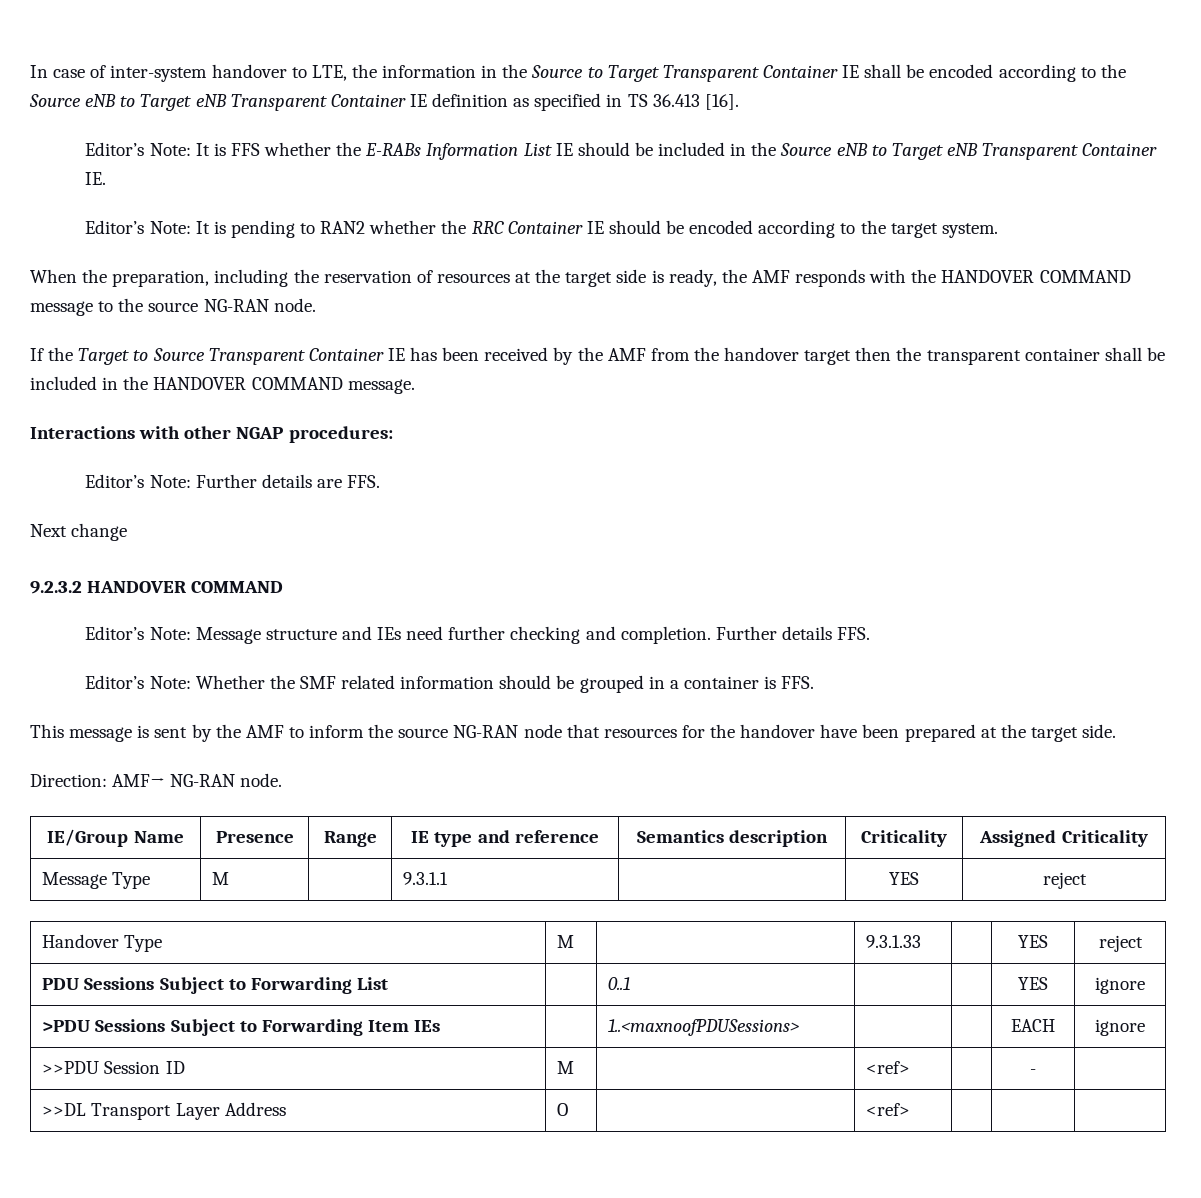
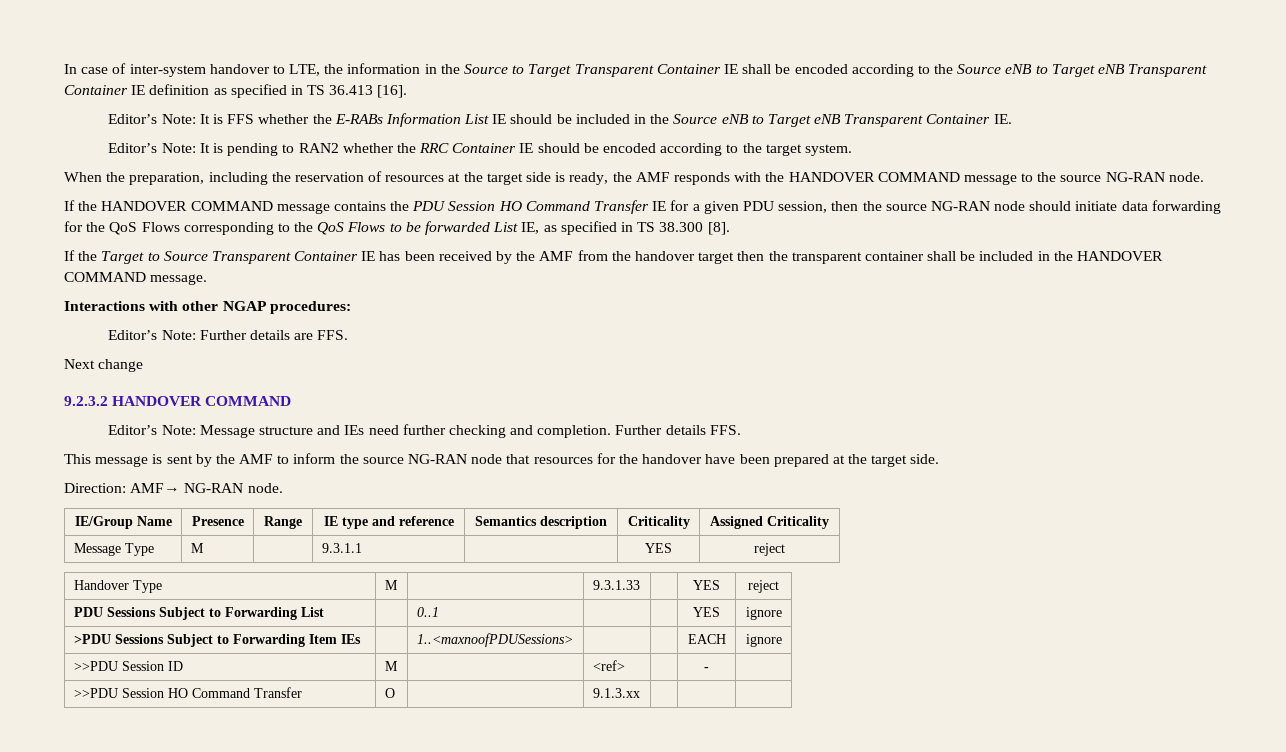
(316, 305) none -> [64,200,1221,214] [64,221,730,235] // If the HANDOVER COMMAND message contains the PDU Session HO Command Transfer IE for a given PDU session, then the source NG-RAN node should initiate data forwarding for the QoS Flows corresponding to the QoS Flows to be forwarded List IE, as specified in TS 38.300 [8].
[85,675,815,693] // Editor’s Note: Whether the SMF related information should be grouped in a container is FFS. -> (741, 430) none
[42,1102,286,1120] >>DL Transport Layer Address -> [73,687,302,698] >>PDU Session HO Command Transfer
[866,1103,911,1116] <ref> -> [592,688,640,698] 9.1.3.xx

